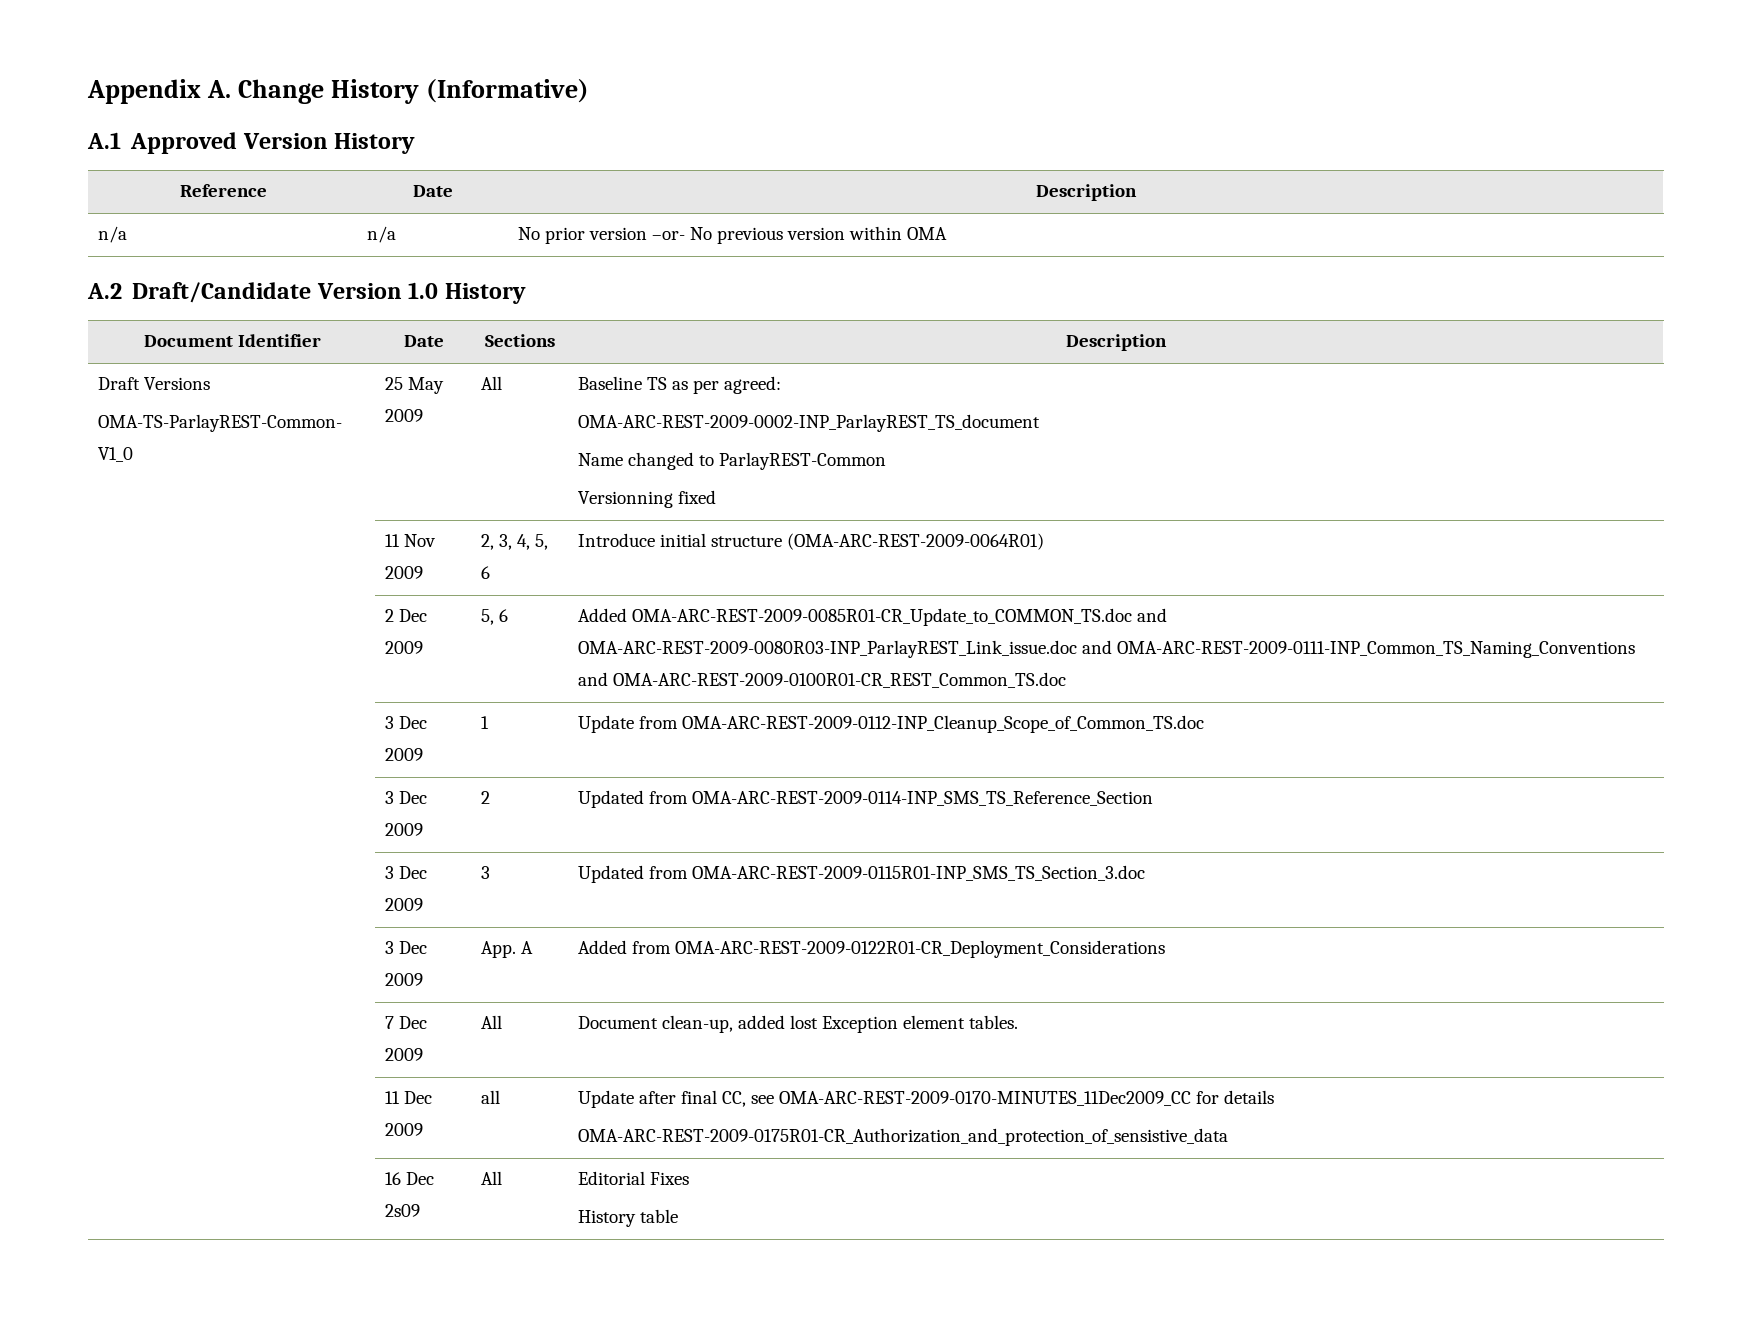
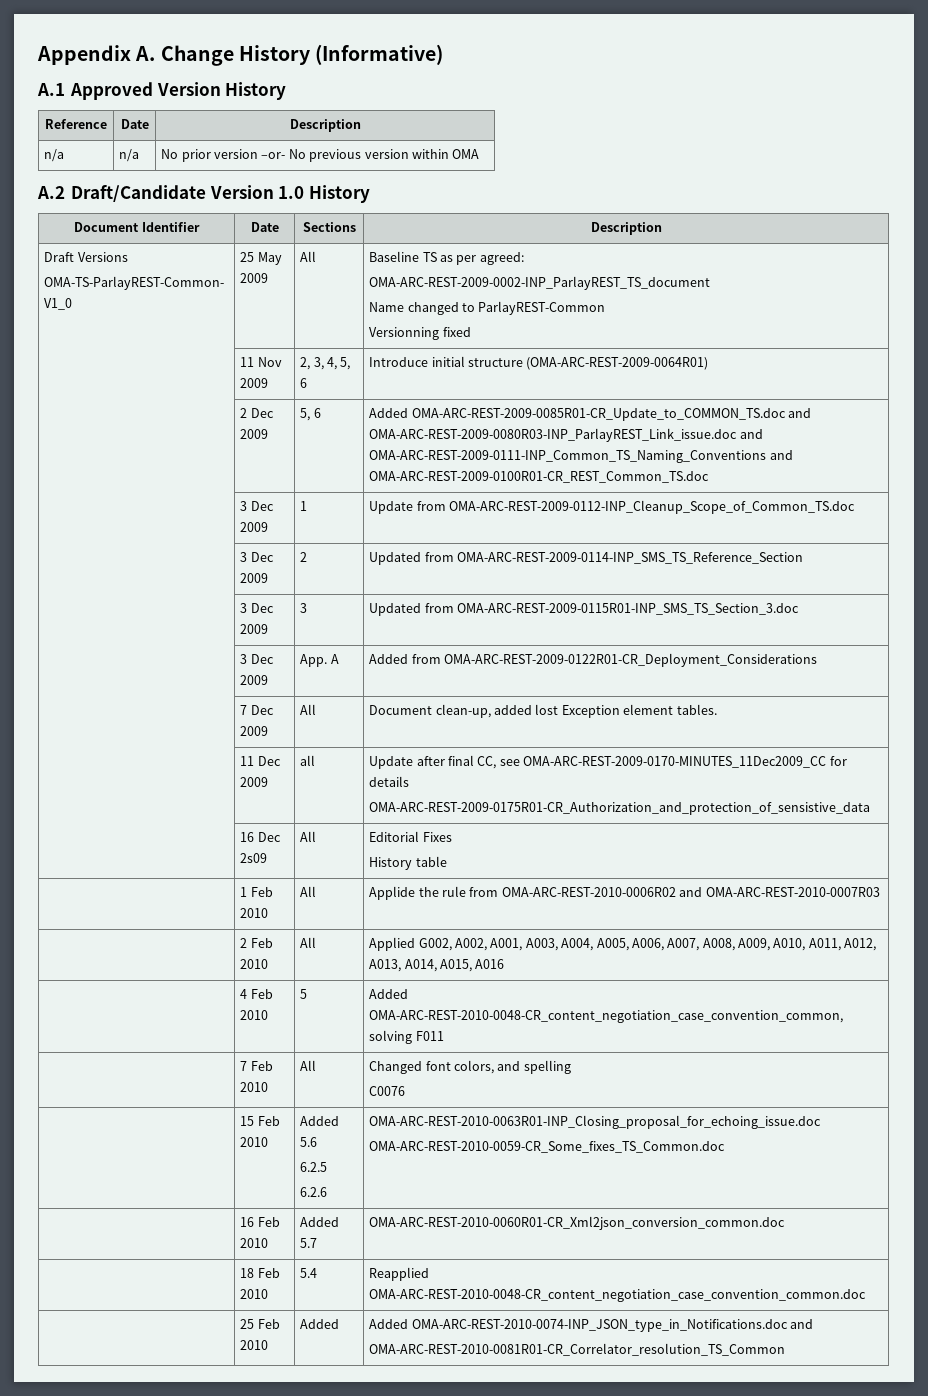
(678, 1216) none -> [240,887,273,897] [240,908,269,918] [300,886,317,897] [369,886,880,900] [240,938,273,948] [240,959,269,969] [300,937,317,948] [369,937,877,951] [369,959,505,972] [240,989,273,999] [240,1010,269,1020] [300,989,308,999] [369,989,409,999] [369,1010,844,1023] [369,1030,444,1044] [240,1061,273,1071] [240,1082,269,1092] [300,1060,317,1071] [369,1060,571,1074] [369,1086,406,1096] [240,1116,280,1126] [240,1137,269,1147] [300,1116,340,1126] [300,1137,318,1147] [300,1162,328,1172] [300,1187,328,1197] [369,1115,822,1129] [369,1141,726,1153] [240,1217,280,1227] [240,1238,269,1248] [300,1217,340,1227] [300,1238,318,1248] [369,1216,786,1230] [240,1268,280,1278] [240,1289,269,1299] [300,1268,318,1278] [369,1267,430,1281] [369,1289,867,1302] [240,1319,280,1329] [240,1340,269,1350] [300,1319,340,1329] [369,1319,814,1332] [369,1343,786,1356] // | 1 Feb 2010 | All | Applide the rule from OMA-ARC-REST-2010-0006R02 and OMA-ARC-REST-2010-0007R03 // | 2 Feb 2010 | All | Applied G002, A002, A001, A003, A004, A005, A006, A007, A008, A009, A010, A011, A012, A013, A014, A015, A016 // | 4 Feb 2010 | 5 | Added OMA-ARC-REST-2010-0048-CR_content_negotiation_case_convention_common, solving F011 // | 7 Feb 2010 | All | Changed font colors, and spelling // C0076 // | 15 Feb 2010 | Added 5.6 // 6.2.5 // 6.2.6 | OMA-ARC-REST-2010-0063R01-INP_Closing_proposal_for_echoing_issue.doc // OMA-ARC-REST-2010-0059-CR_Some_fixes_TS_Common.doc // | 16 Feb 2010 | Added 5.7 | OMA-ARC-REST-2010-0060R01-CR_Xml2json_conversion_common.doc // | 18 Feb 2010 | 5.4 | Reapplied OMA-ARC-REST-2010-0048-CR_content_negotiation_case_convention_common.doc // | 25 Feb 2010 | Added | Added OMA-ARC-REST-2010-0074-INP_JSON_type_in_Notifications.doc and // OMA-ARC-REST-2010-0081R01-CR_Correlator_resolution_TS_Common

